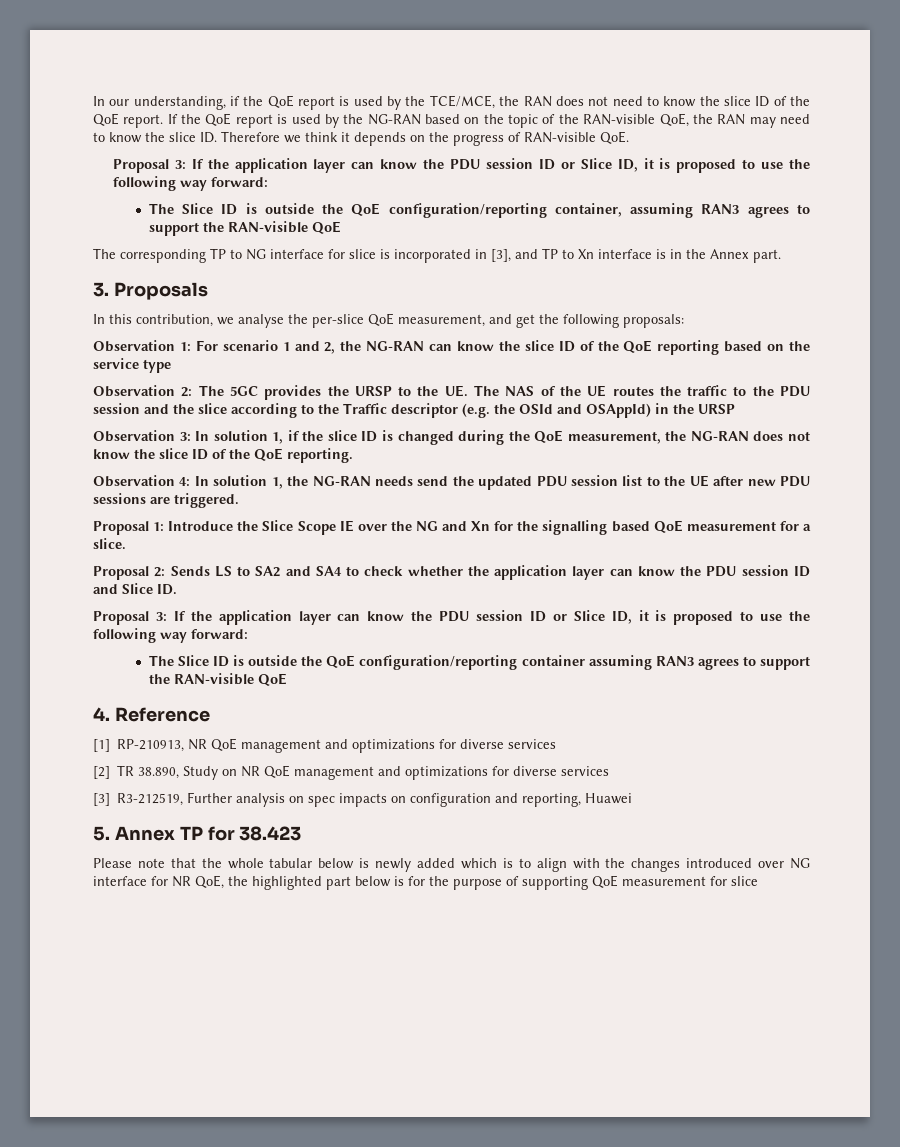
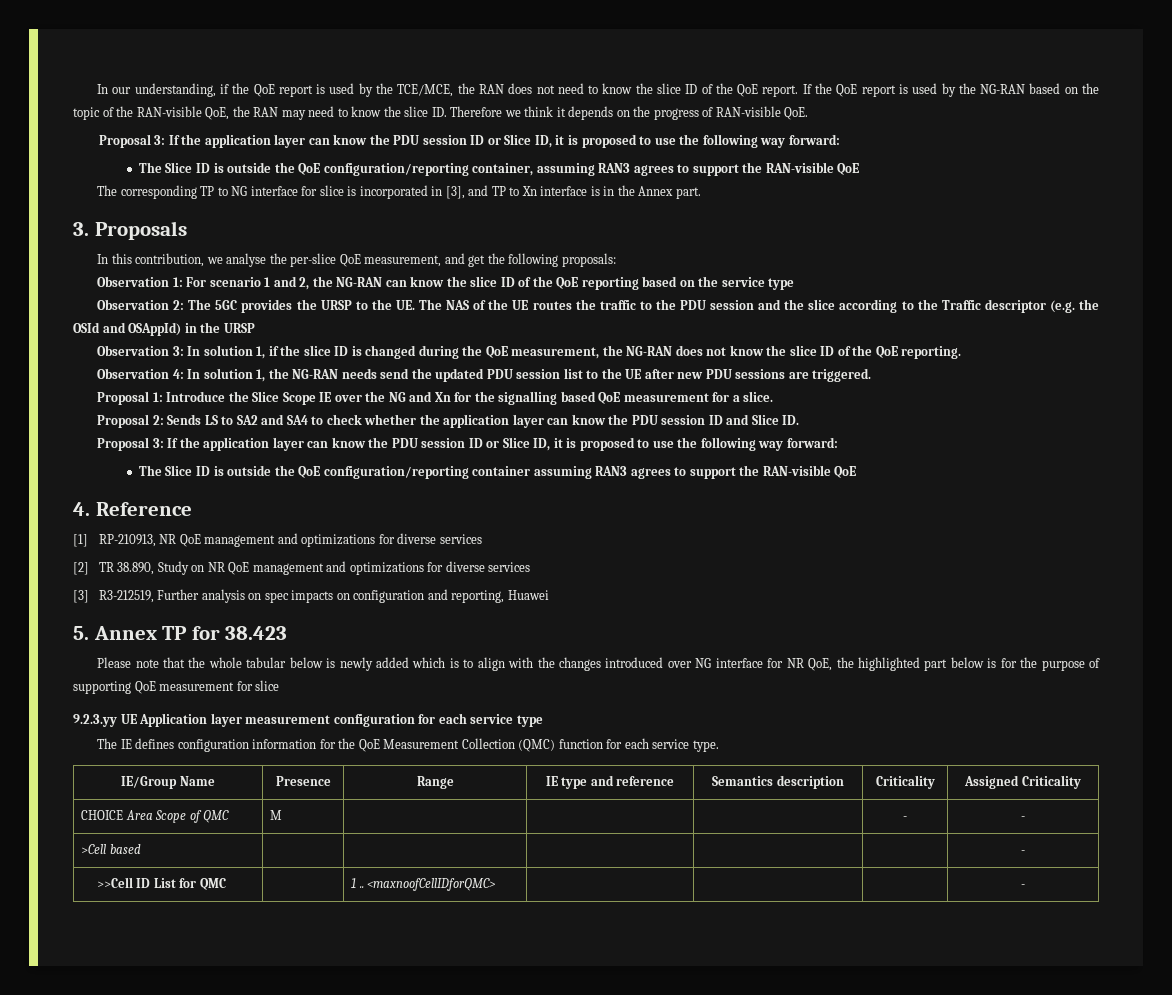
(758, 881) none -> [73,713,543,727] [97,738,719,752] [121,776,215,789] [275,776,331,786] [416,776,454,789] [545,775,675,789] [712,775,844,789] [875,775,935,789] [964,775,1081,789] [81,810,230,823] [270,810,283,820] [903,816,907,820] [1021,816,1025,820] [81,844,141,854] [1021,850,1025,854] [96,877,226,890] [351,878,497,891] [1021,884,1025,888] // 9.2.3.yy UE Application layer measurement configuration for each service type // The IE defines configuration information for the QoE Measurement Collection (QMC) function for each service type. // IE/Group Name | Presence | Range | IE type and reference | Semantics description | Criticality | Assigned Criticality // CHOICE Area Scope of QMC | M | | | | - | - // >Cell based | | | | | | - // >>Cell ID List for QMC | | 1 .. <maxnoofCellIDforQMC> | | | | -

